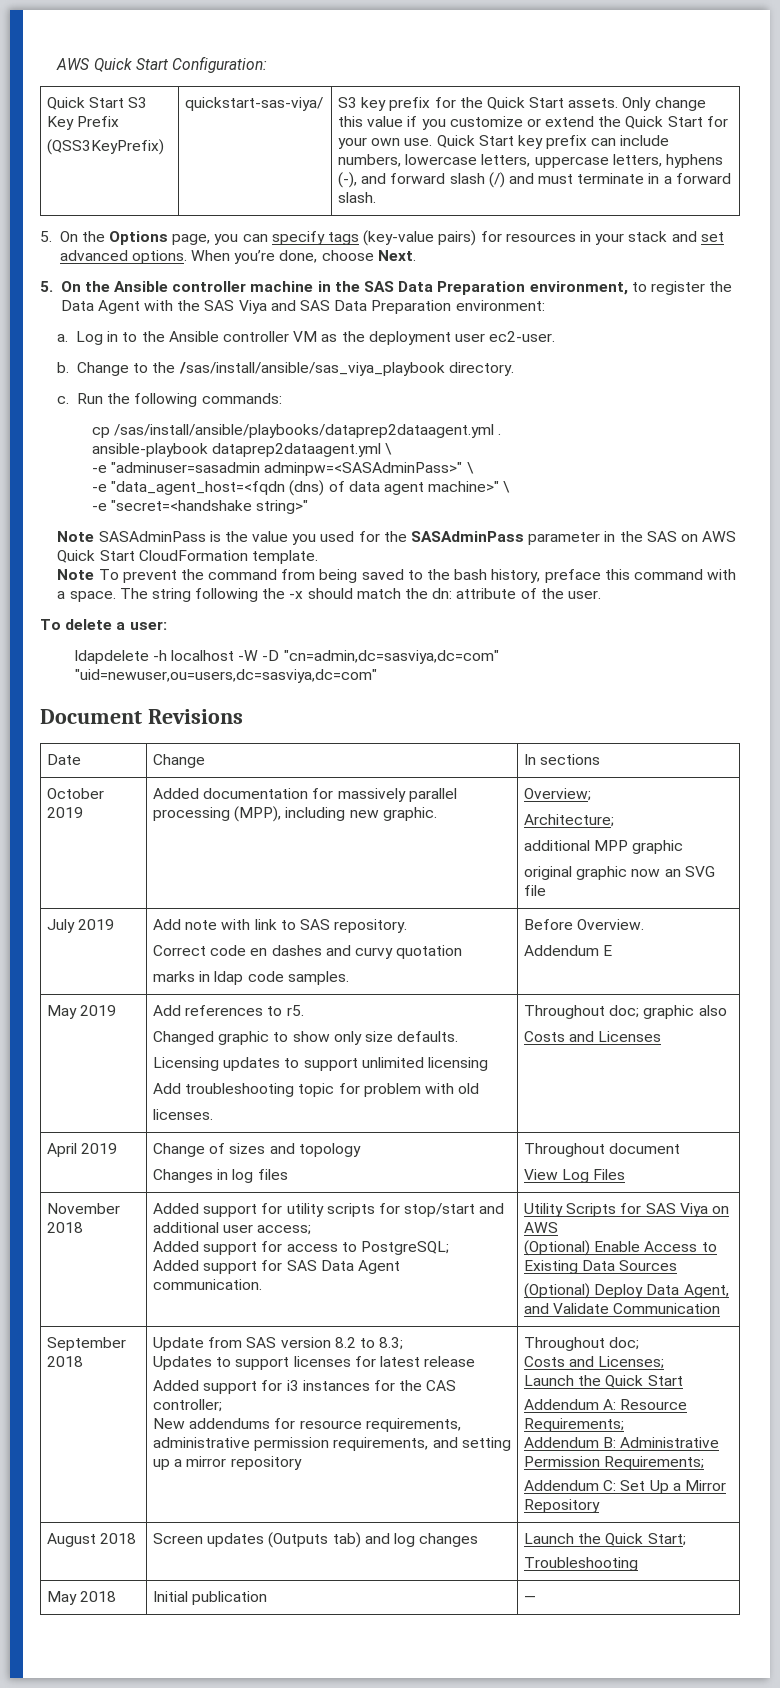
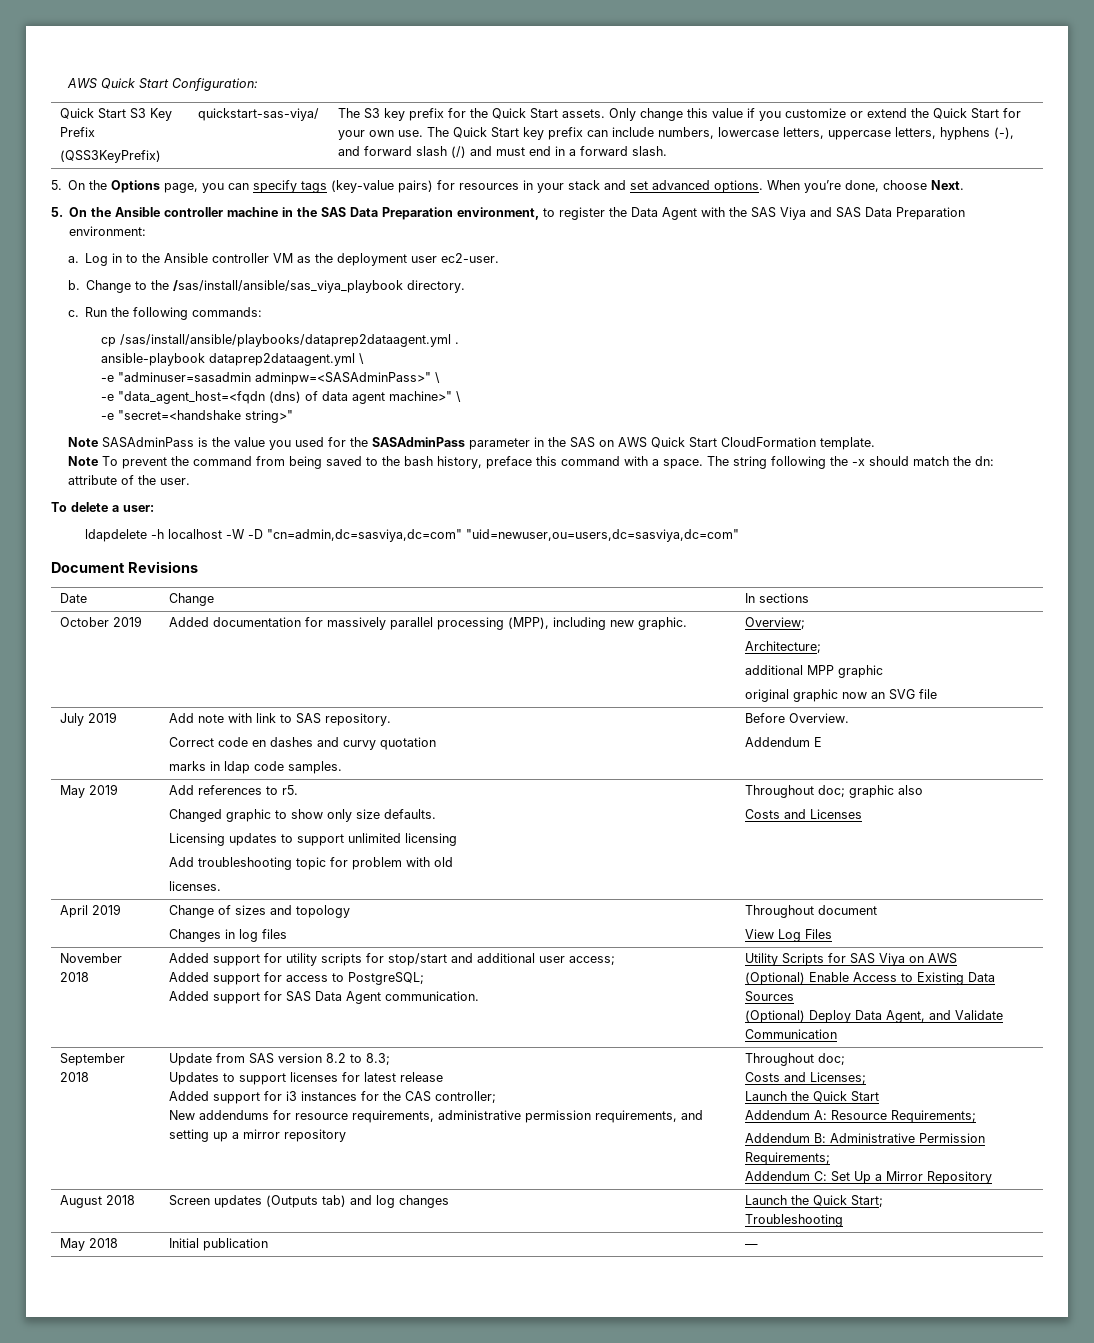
(323, 104) none -> [338,108,361,118] The
(433, 142) none -> [427,127,450,137] The
[577,173,645,184] terminate -> [529,146,552,156] end

